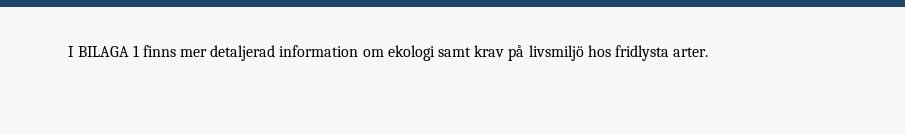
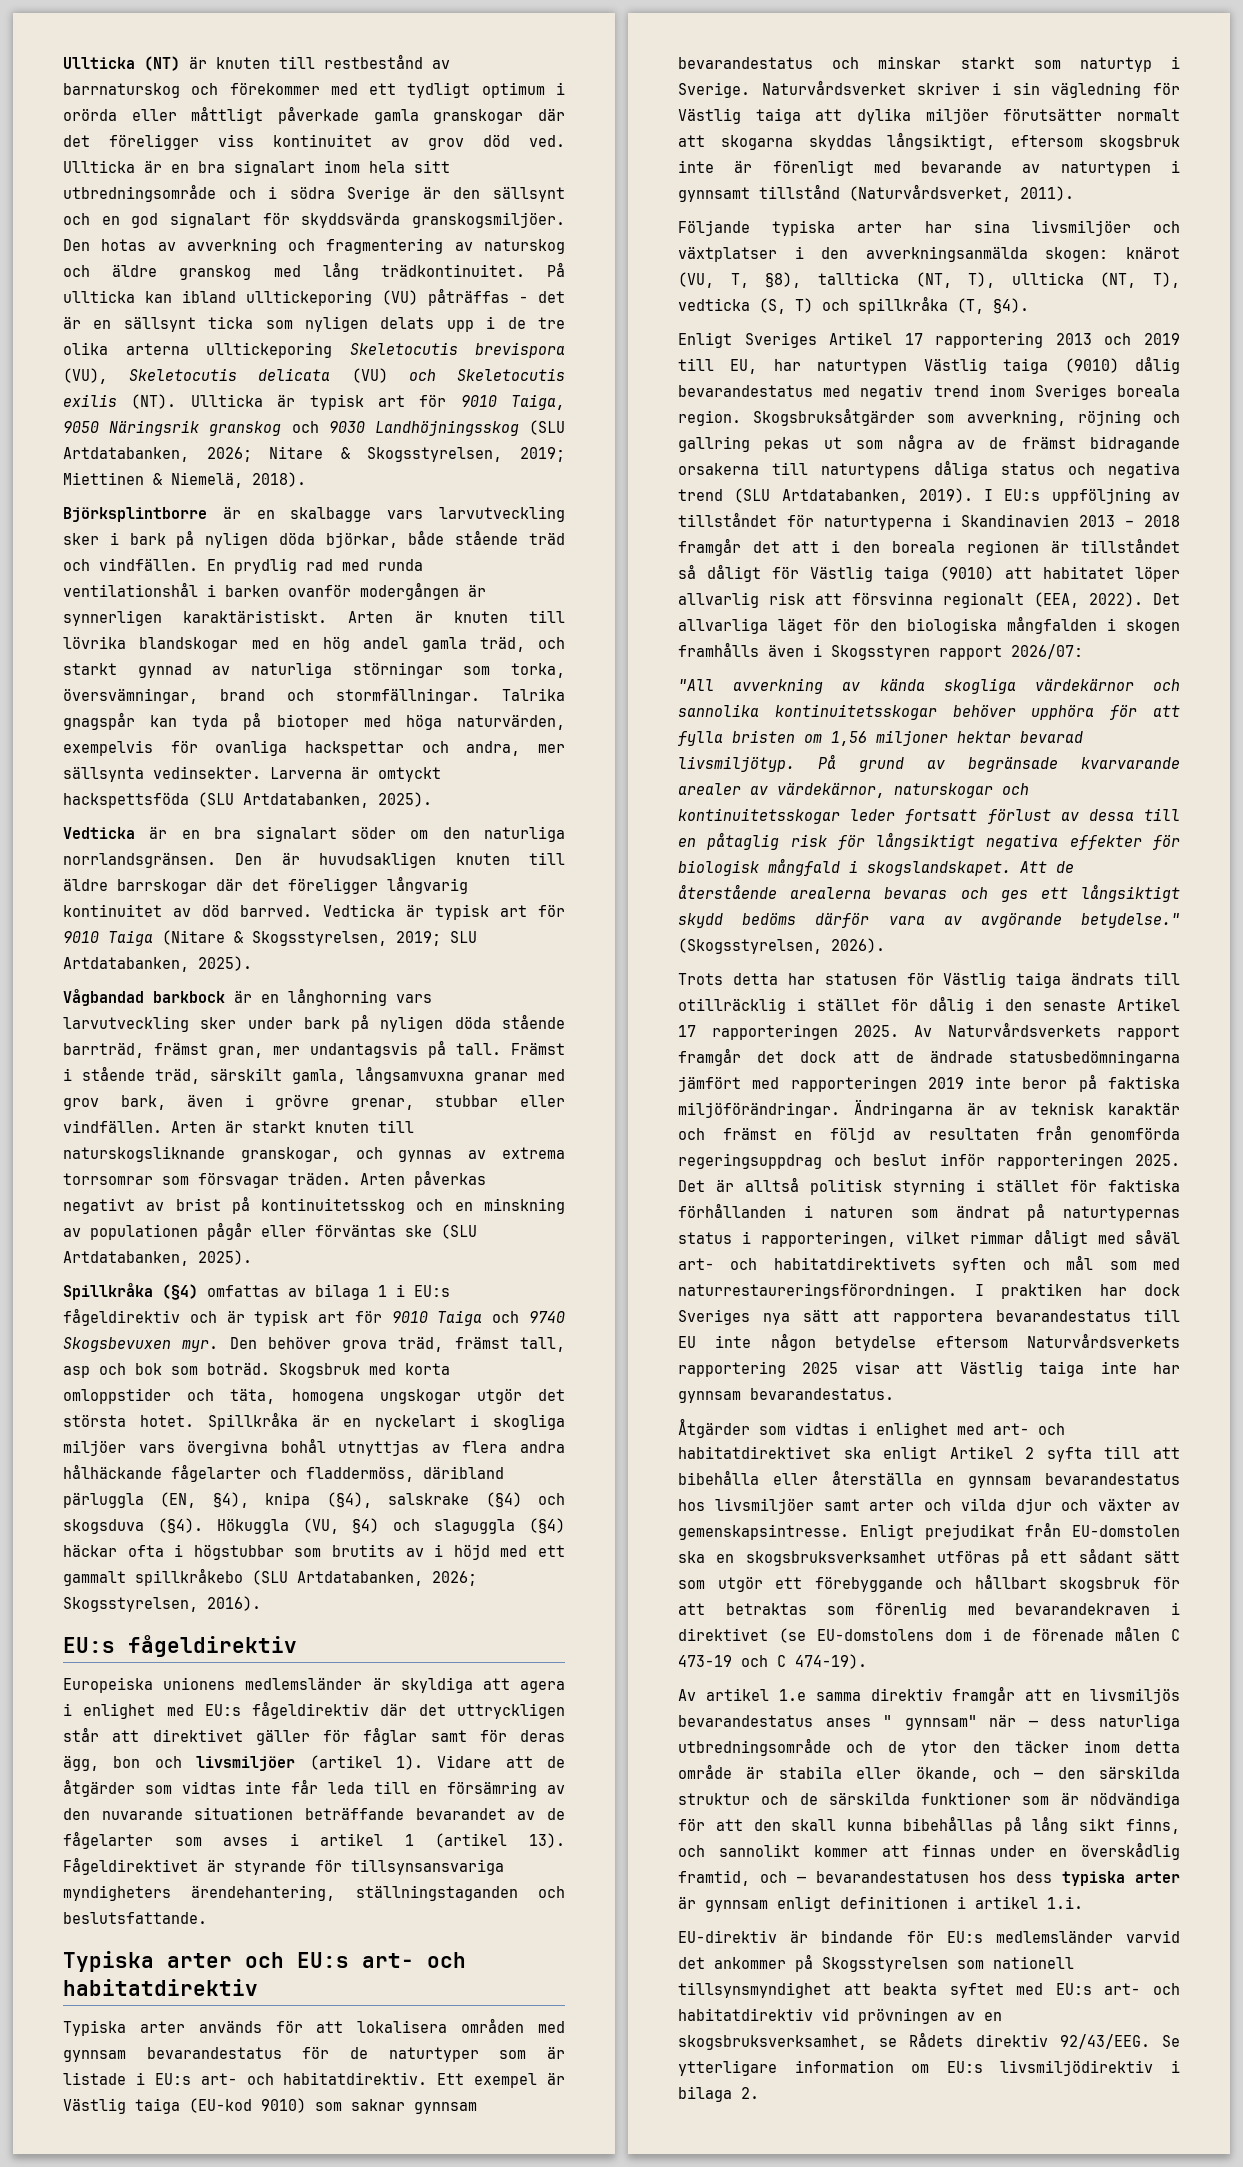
[68,45,709,61] I BILAGA 1 finns mer detaljerad information om ekologi samt krav på livsmiljö hos fridlysta arter. -> [63,54,450,71] [63,82,565,98] [63,106,565,124] [63,134,565,150] [63,160,450,176] [63,184,565,202] [63,212,565,228] [63,238,565,254] [63,262,565,280] [63,288,565,306] [63,316,565,332] [63,342,565,358] [63,368,565,384] [63,394,565,410] [63,420,565,436] [63,446,565,462] [63,472,306,488] [63,506,565,522] [63,530,565,548] [63,558,423,574] [63,582,486,600] [63,610,565,626] [63,636,565,652] [63,662,565,678] [63,688,565,704] [63,712,565,730] [63,740,565,756] [63,766,441,782] [63,792,432,808] [63,826,565,842] [63,852,565,868] [63,876,468,894] [63,904,565,920] [63,930,477,946] [63,956,252,972] [63,988,432,1006] [63,1014,565,1032] [63,1040,565,1058] [63,1066,565,1084] [63,1094,565,1110] [63,1120,414,1133] [63,1146,565,1162] [63,1170,486,1188] [63,1196,565,1214] [63,1222,477,1240] [63,1250,252,1266] [63,1283,450,1300] [63,1308,565,1326] [63,1336,565,1352] [63,1362,450,1378] [63,1388,565,1404] [63,1412,565,1430] [63,1438,565,1456] [63,1464,504,1482] [63,1492,566,1508] [63,1518,565,1534] [63,1544,566,1560] [63,1568,477,1586] [63,1596,261,1612] [63,1635,297,1657] [63,1677,566,1693] [63,1701,565,1719] [63,1727,565,1745] [63,1755,565,1771] [63,1779,565,1797] [63,1807,565,1820] [63,1831,565,1849] [63,1857,504,1875] [63,1885,565,1901] [63,1912,207,1924] [63,1951,466,1972] [63,1979,258,1996] [63,2018,565,2036] [63,2046,565,2062] [63,2072,565,2088] [63,2098,477,2114] [678,56,1180,72] [678,80,1180,98] [678,108,1180,124] [678,132,1180,150] [678,160,1180,176] [678,184,1074,202] [678,220,1180,236] [678,246,1180,262] [678,272,1180,288] [678,296,1029,314] [678,332,1180,348] [678,356,1180,374] [678,384,1180,400] [678,408,1180,426] [678,434,1180,452] [678,460,1180,478] [678,488,1180,504] [678,512,1180,530] [678,538,1180,556] [678,564,1180,582] [678,592,1180,608] [678,616,1180,634] [678,642,1083,660] [678,678,1180,694] [678,704,1180,720] [678,730,1083,746] [678,754,1180,772] [678,782,1029,798] [678,808,1180,824] [678,832,1180,850] [678,858,1074,876] [678,884,1180,902] [678,912,1180,928] [678,938,885,954] [678,972,1180,988] [678,996,1180,1014] [678,1022,1180,1040] [678,1048,1180,1066] [678,1074,1180,1092] [678,1099,1180,1118] [678,1125,1180,1143] [678,1153,1180,1169] [678,1177,1180,1195] [678,1203,1180,1221] [678,1229,1180,1247] [678,1255,1180,1273] [678,1283,1180,1299] [678,1309,1180,1325] [678,1333,1180,1351] [678,1361,1180,1377] [678,1388,894,1403] [678,1418,1065,1438] [678,1446,1180,1462] [678,1470,1180,1488] [678,1498,1180,1514] [678,1522,1180,1540] [678,1548,1180,1566] [678,1574,1180,1592] [678,1602,1180,1618] [678,1626,1180,1643] [678,1654,867,1669] [678,1686,1180,1704] [678,1714,1180,1730] [678,1738,1180,1756] [678,1764,1180,1782] [678,1792,1180,1808] [678,1816,1180,1834] [678,1842,1180,1860] [678,1870,1180,1886] [678,1896,1083,1912] [678,1930,1180,1943] [678,1954,1074,1972] [678,1982,1180,1998] [678,2008,1002,2024] [678,2032,1180,2050] [678,2060,1180,2076] [678,2086,759,2102] Ullticka (NT) är knuten till restbestånd av barrnaturskog och förekommer med ett tydligt optimum i orörda eller måttligt påverkade gamla granskogar där det föreligger viss kontinuitet av grov död ved. Ullticka är en bra signalart inom hela sitt utbredningsområde och i södra Sverige är den sällsynt och en god signalart för skyddsvärda granskogsmiljöer. Den hotas av avverkning och fragmentering av naturskog och äldre granskog med lång trädkontinuitet. På ullticka kan ibland ulltickeporing (VU) påträffas - det är en sällsynt ticka som nyligen delats upp i de tre olika arterna ulltickeporing Skeletocutis brevispora (VU), Skeletocutis delicata (VU) och Skeletocutis exilis (NT). Ullticka är typisk art för 9010 Taiga, 9050 Näringsrik granskog och 9030 Landhöjningsskog (SLU Artdatabanken, 2026; Nitare & Skogsstyrelsen, 2019; Miettinen & Niemelä, 2018). // Björksplintborre är en skalbagge vars larvutveckling sker i bark på nyligen döda björkar, både stående träd och vindfällen. En prydlig rad med runda ventilationshål i barken ovanför modergången är synnerligen karaktäristiskt. Arten är knuten till lövrika blandskogar med en hög andel gamla träd, och starkt gynnad av naturliga störningar som torka, översvämningar, brand och stormfällningar. Talrika gnagspår kan tyda på biotoper med höga naturvärden, exempelvis för ovanliga hackspettar och andra, mer sällsynta vedinsekter. Larverna är omtyckt hackspettsföda (SLU Artdatabanken, 2025). // Vedticka är en bra signalart söder om den naturliga norrlandsgränsen. Den är huvudsakligen knuten till äldre barrskogar där det föreligger långvarig kontinuitet av död barrved. Vedticka är typisk art för 9010 Taiga (Nitare & Skogsstyrelsen, 2019; SLU Artdatabanken, 2025). // Vågbandad barkbock är en långhorning vars larvutveckling sker under bark på nyligen döda stående barrträd, främst gran, mer undantagsvis på tall. Främst i stående träd, särskilt gamla, långsamvuxna granar med grov bark, även i grövre grenar, stubbar eller vindfällen. Arten är starkt knuten till naturskogsliknande granskogar, och gynnas av extrema torrsomrar som försvagar träden. Arten påverkas negativt av brist på kontinuitetsskog och en minskning av populationen pågår eller förväntas ske (SLU Artdatabanken, 2025). // Spillkråka (§4) omfattas av bilaga 1 i EU:s fågeldirektiv och är typisk art för 9010 Taiga och 9740 Skogsbevuxen myr. Den behöver grova träd, främst tall, asp och bok som boträd. Skogsbruk med korta omloppstider och täta, homogena ungskogar utgör det största hotet. Spillkråka är en nyckelart i skogliga miljöer vars övergivna bohål utnyttjas av flera andra hålhäckande fågelarter och fladdermöss, däribland pärluggla (EN, §4), knipa (§4), salskrake (§4) och skogsduva (§4). Hökuggla (VU, §4) och slaguggla (§4) häckar ofta i högstubbar som brutits av i höjd med ett gammalt spillkråkebo (SLU Artdatabanken, 2026; Skogsstyrelsen, 2016). // EU:s fågeldirektiv // Europeiska unionens medlemsländer är skyldiga att agera i enlighet med EU:s fågeldirektiv där det uttryckligen står att direktivet gäller för fåglar samt för deras ägg, bon och livsmiljöer (artikel 1). Vidare att de åtgärder som vidtas inte får leda till en försämring av den nuvarande situationen beträffande bevarandet av de fågelarter som avses i artikel 1 (artikel 13). Fågeldirektivet är styrande för tillsynsansvariga myndigheters ärendehantering, ställningstaganden och beslutsfattande. // Typiska arter och EU:s art- och habitatdirektiv // Typiska arter används för att lokalisera områden med gynnsam bevarandestatus för de naturtyper som är listade i EU:s art- och habitatdirektiv. Ett exempel är Västlig taiga (EU-kod 9010) som saknar gynnsam bevarandestatus och minskar starkt som naturtyp i Sverige. Naturvårdsverket skriver i sin vägledning för Västlig taiga att dylika miljöer förutsätter normalt att skogarna skyddas långsiktigt, eftersom skogsbruk inte är förenligt med bevarande av naturtypen i gynnsamt tillstånd (Naturvårdsverket, 2011). // Följande typiska arter har sina livsmiljöer och växtplatser i den avverkningsanmälda skogen: knärot (VU, T, §8), tallticka (NT, T), ullticka (NT, T), vedticka (S, T) och spillkråka (T, §4). // Enligt Sveriges Artikel 17 rapportering 2013 och 2019 till EU, har naturtypen Västlig taiga (9010) dålig bevarandestatus med negativ trend inom Sveriges boreala region. Skogsbruksåtgärder som avverkning, röjning och gallring pekas ut som några av de främst bidragande orsakerna till naturtypens dåliga status och negativa trend (SLU Artdatabanken, 2019). I EU:s uppföljning av tillståndet för naturtyperna i Skandinavien 2013 – 2018 framgår det att i den boreala regionen är tillståndet så dåligt för Västlig taiga (9010) att habitatet löper allvarlig risk att försvinna regionalt (EEA, 2022). Det allvarliga läget för den biologiska mångfalden i skogen framhålls även i Skogsstyren rapport 2026/07: // "All avverkning av kända skogliga värdekärnor och sannolika kontinuitetsskogar behöver upphöra för att fylla bristen om 1,56 miljoner hektar bevarad livsmiljötyp. På grund av begränsade kvarvarande arealer av värdekärnor, naturskogar och kontinuitetsskogar leder fortsatt förlust av dessa till en påtaglig risk för långsiktigt negativa effekter för biologisk mångfald i skogslandskapet. Att de återstående arealerna bevaras och ges ett långsiktigt skydd bedöms därför vara av avgörande betydelse." (Skogsstyrelsen, 2026). // Trots detta har statusen för Västlig taiga ändrats till otillräcklig i stället för dålig i den senaste Artikel 17 rapporteringen 2025. Av Naturvårdsverkets rapport framgår det dock att de ändrade statusbedömningarna jämfört med rapporteringen 2019 inte beror på faktiska miljöförändringar. Ändringarna är av teknisk karaktär och främst en följd av resultaten från genomförda regeringsuppdrag och beslut inför rapporteringen 2025. Det är alltså politisk styrning i stället för faktiska förhållanden i naturen som ändrat på naturtypernas status i rapporteringen, vilket rimmar dåligt med såväl art- och habitatdirektivets syften och mål som med naturrestaureringsförordningen. I praktiken har dock Sveriges nya sätt att rapportera bevarandestatus till EU inte någon betydelse eftersom Naturvårdsverkets rapportering 2025 visar att Västlig taiga inte har gynnsam bevarandestatus. // Åtgärder som vidtas i enlighet med art- och habitatdirektivet ska enligt Artikel 2 syfta till att bibehålla eller återställa en gynnsam bevarandestatus hos livsmiljöer samt arter och vilda djur och växter av gemenskapsintresse. Enligt prejudikat från EU-domstolen ska en skogsbruksverksamhet utföras på ett sådant sätt som utgör ett förebyggande och hållbart skogsbruk för att betraktas som förenlig med bevarandekraven i direktivet (se EU-domstolens dom i de förenade målen C 473-19 och C 474-19). // Av artikel 1.e samma direktiv framgår att en livsmiljös bevarandestatus anses " gynnsam" när — dess naturliga utbredningsområde och de ytor den täcker inom detta område är stabila eller ökande, och — den särskilda struktur och de särskilda funktioner som är nödvändiga för att den skall kunna bibehållas på lång sikt finns, och sannolikt kommer att finnas under en överskådlig framtid, och — bevarandestatusen hos dess typiska arter är gynnsam enligt definitionen i artikel 1.i. // EU-direktiv är bindande för EU:s medlemsländer varvid det ankommer på Skogsstyrelsen som nationell tillsynsmyndighet att beakta syftet med EU:s art- och habitatdirektiv vid prövningen av en skogsbruksverksamhet, se Rådets direktiv 92/43/EEG. Se ytterligare information om EU:s livsmiljödirektiv i bilaga 2.

